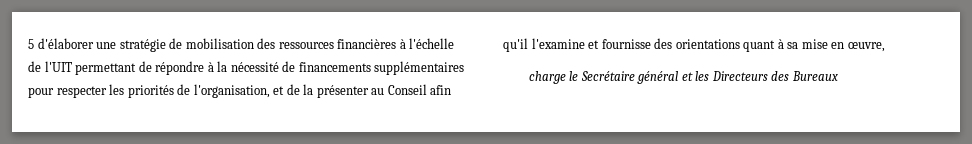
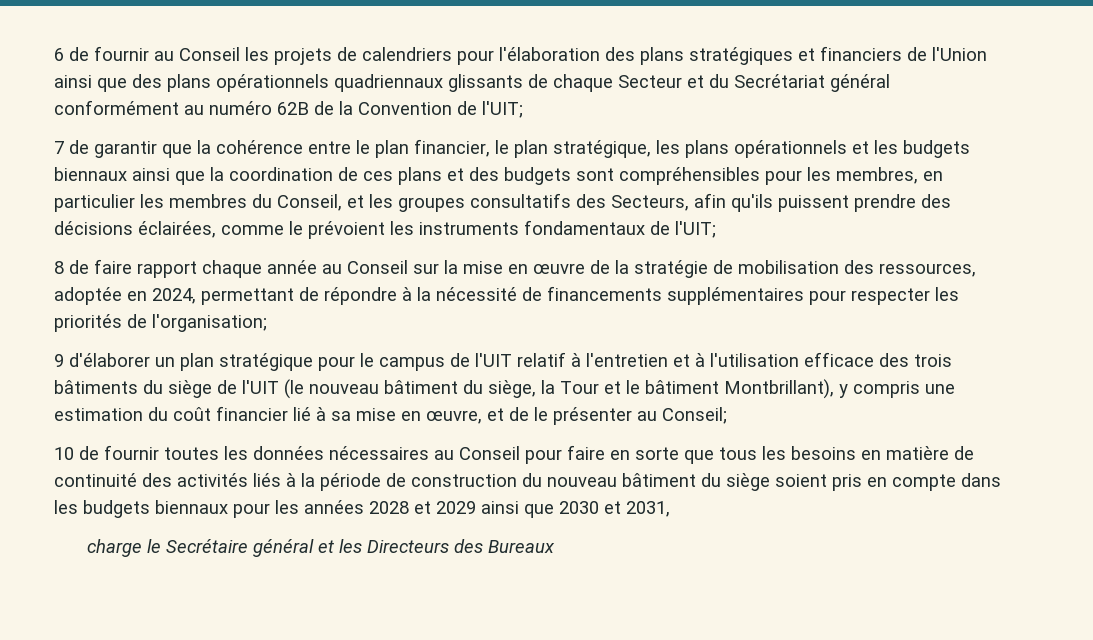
[28,38,455,52] [28,61,72,72] 5 d'élaborer une stratégie de mobilisation des ressources financières à l'échelle de l'UIT -> [54,46,987,65] [54,74,890,92] [54,100,523,118] [54,139,970,158] [54,167,943,185] [54,193,951,212] [54,220,716,239] [54,259,976,278] [54,287,196,305] 6 de fournir au Conseil les projets de calendriers pour l'élaboration des plans stratégiques et financiers de l'Union ainsi que des plans opérationnels quadriennaux glissants de chaque Secteur et du Secrétariat général conformément au numéro 62B de la Convention de l'UIT; // 7 de garantir que la cohérence entre le plan financier, le plan stratégique, les plans opérationnels et les budgets biennaux ainsi que la coordination de ces plans et des budgets sont compréhensibles pour les membres, en particulier les membres du Conseil, et les groupes consultatifs des Secteurs, afin qu'ils puissent prendre des décisions éclairées, comme le prévoient les instruments fondamentaux de l'UIT; // 8 de faire rapport chaque année au Conseil sur la mise en œuvre de la stratégie de mobilisation des ressources, adoptée en 2024,
[193,84,452,98] [503,38,776,52] l'organisation, et de la présenter au Conseil afin qu'il l'examine et fournisse des orientations quant -> [152,314,267,332] [54,352,952,371] [54,379,955,399] [54,406,311,421] l'organisation; // 9 d'élaborer un plan stratégique pour le campus de l'UIT relatif à l'entretien et à l'utilisation efficace des trois bâtiments du siège de l'UIT (le nouveau bâtiment du siège, la Tour et le bâtiment Montbrillant), y compris une estimation du coût financier lié
(885, 47) none -> [487,407,727,425] [54,445,974,464] [54,473,1001,491] [54,500,670,518] et de le présenter au Conseil; // 10 de fournir toutes les données nécessaires au Conseil pour faire en sorte que tous les besoins en matière de continuité des activités liés à la période de construction du nouveau bâtiment du siège soient pris en compte dans les budgets biennaux pour les années 2028 et 2029 ainsi que 2030 et 2031,

